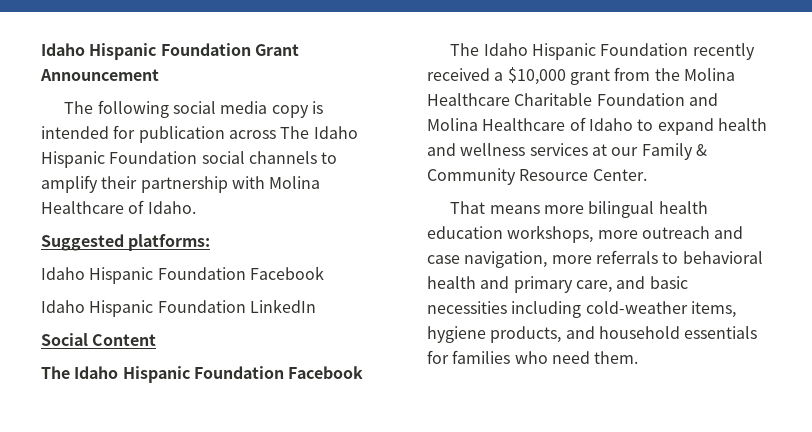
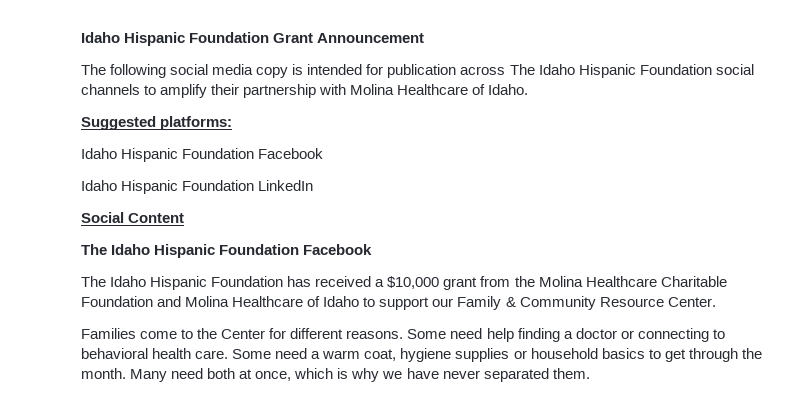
[692,43,755,60] recently -> [287,276,312,287] has
[657,118,767,135] [427,143,607,156] expand health and wellness services at -> [379,297,430,310] support
[450,201,708,218] [427,225,744,243] [427,250,763,268] [427,276,688,293] [427,301,736,318] [427,326,758,343] [427,350,590,364] That means more bilingual health education workshops, more outreach and case navigation, more referrals to behavioral health and primary care, and basic necessities including cold-weather items, hygiene products, and household essentials for families who need -> [81,328,725,342] [81,348,762,362] [81,368,549,382] Families come to the Center for different reasons. Some need help finding a doctor or connecting to behavioral health care. Some need a warm coat, hygiene supplies or household basics to get through the month. Many need both at once, which is why we have never separated

